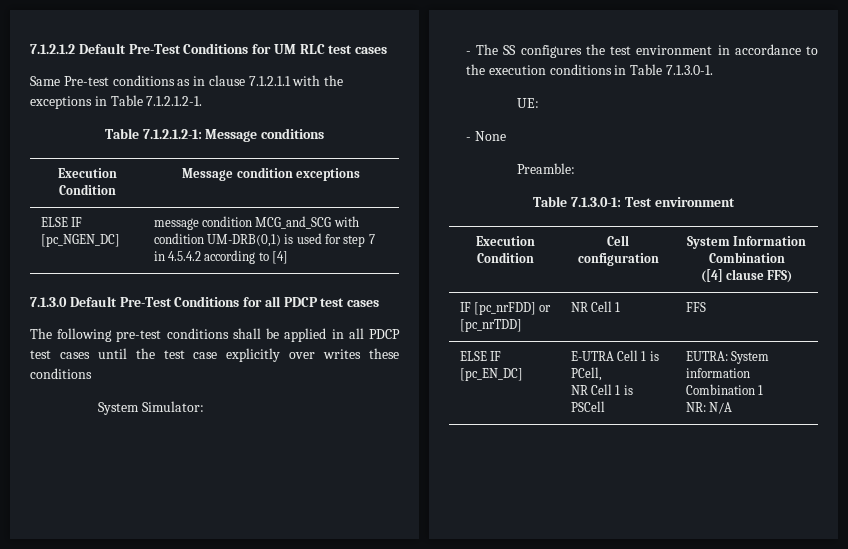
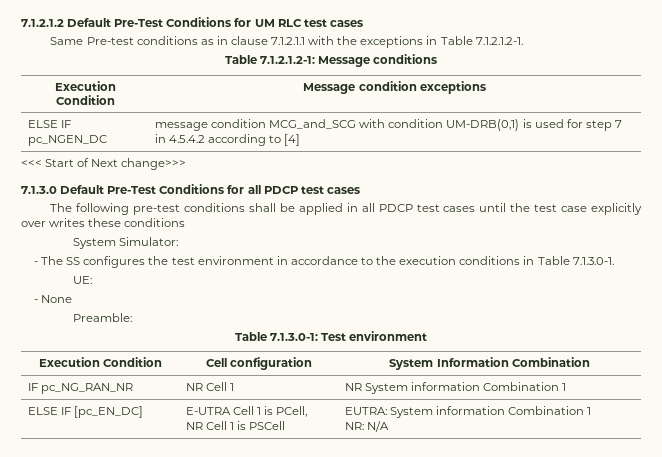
[40,234,120,247] [pc_NGEN_DC] -> [27,135,107,146] pc_NGEN_DC
(289, 257) none -> [21,158,187,170] // <<< Start of Next change>>>
[700,269,793,283] [459,302,552,315] [459,319,522,332] [570,301,621,312] [685,302,706,312] // ([4] clause FFS) // IF [pc_nrFDD] or [pc_nrTDD] | NR Cell 1 | FFS -> [27,383,134,394] [185,382,235,391] [344,382,567,394] // IF pc_NG_RAN_NR | NR Cell 1 | NR System information Combination 1

